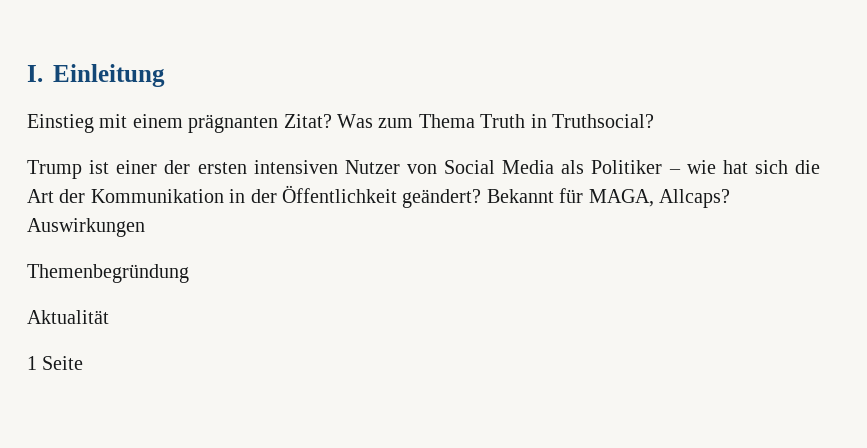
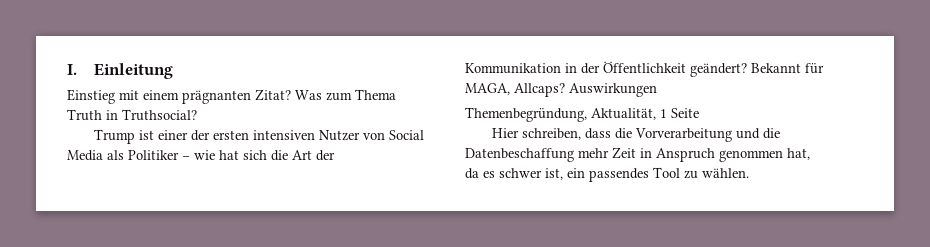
[27,264,189,283] [27,310,109,324] Themenbegründung // Aktualität // -> [465,107,656,122] Themenbegründung, Aktualität,
(84, 363) none -> [492,128,781,142] [465,147,810,162] [465,167,749,182] // Hier schreiben, dass die Vorverarbeitung und die Datenbeschaffung mehr Zeit in Anspruch genommen hat, da es schwer ist, ein passendes Tool zu wählen.

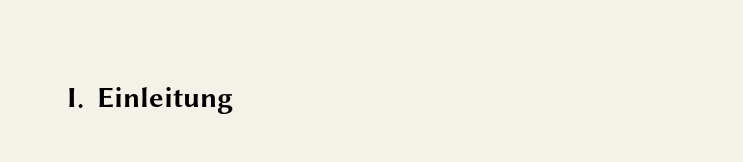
[67,89,396,104] [67,109,197,121] [94,129,425,144] [67,150,335,161] [465,61,824,77] [465,83,657,97] [465,107,699,122] [492,128,781,142] [465,147,810,162] [465,167,749,182] // Einstieg mit einem prägnanten Zitat? Was zum Thema Truth in Truthsocial? // Trump ist einer der ersten intensiven Nutzer von Social Media als Politiker – wie hat sich die Art der Kommunikation in der Öffentlichkeit geändert? Bekannt für MAGA, Allcaps? Auswirkungen // Themenbegründung, Aktualität, 1 Seite // Hier schreiben, dass die Vorverarbeitung und die Datenbeschaffung mehr Zeit in Anspruch genommen hat, da es schwer ist, ein passendes Tool zu wählen. -> (233, 100) none

